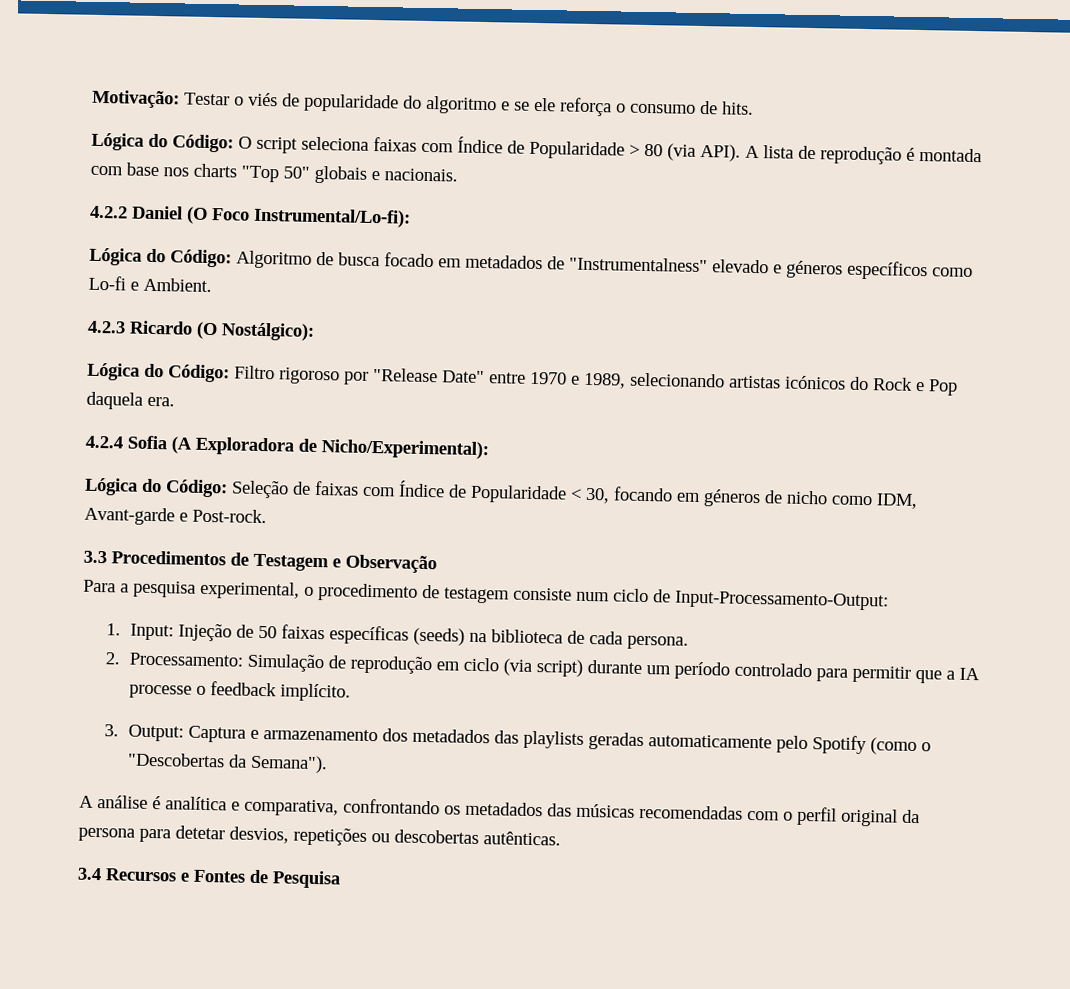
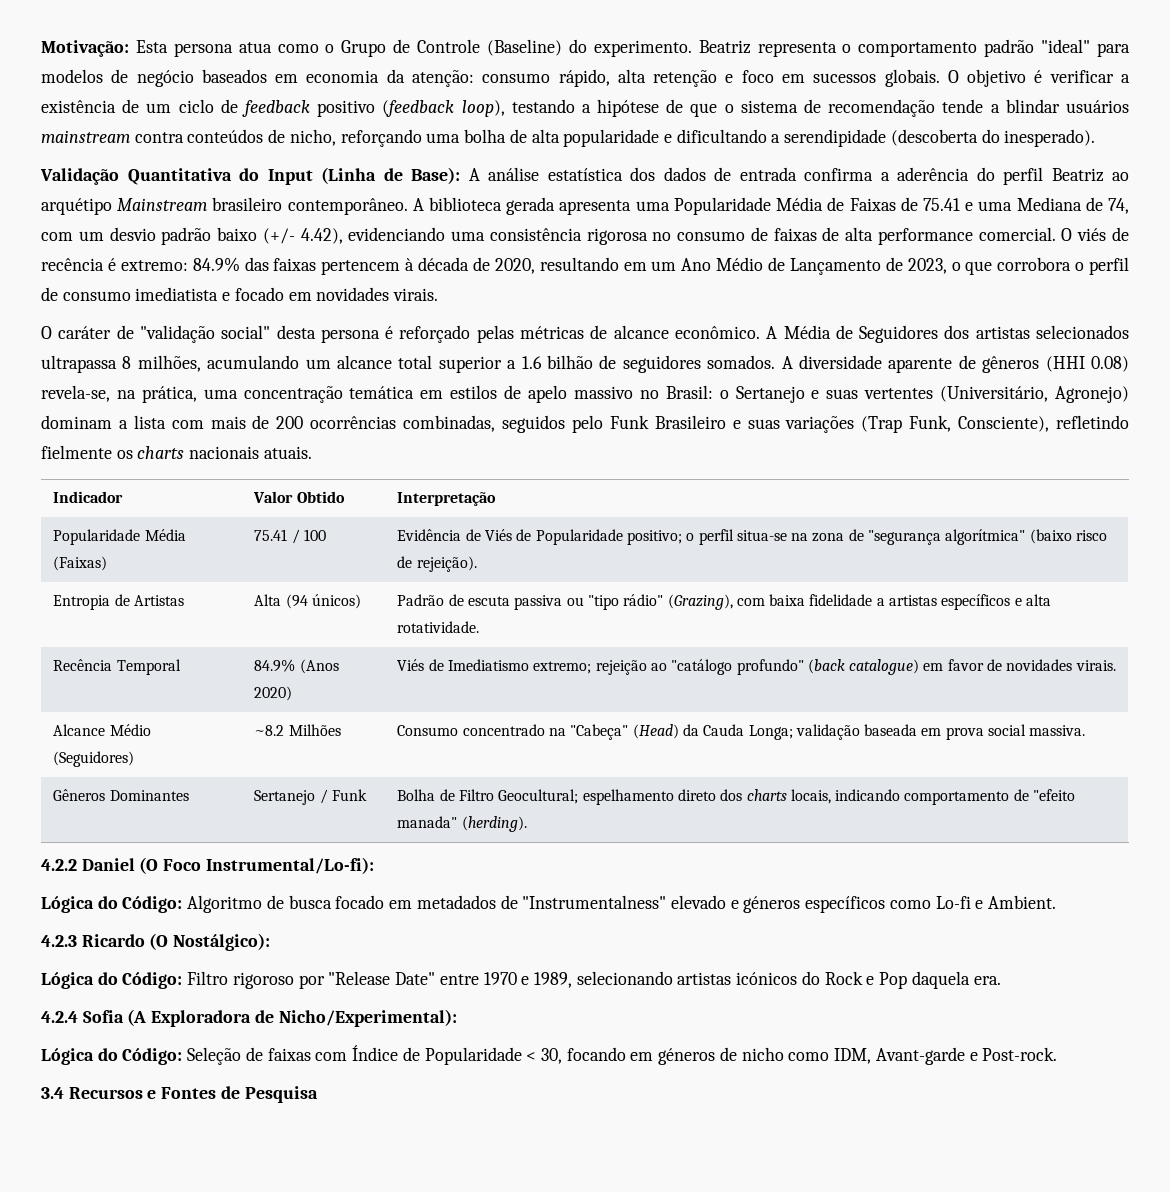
[184,92,754,117] [91,132,982,165] [90,162,458,184] Testar o viés de popularidade do algoritmo e se ele reforça o consumo de hits. // Lógica do Código: O script seleciona faixas com Índice de Popularidade > 80 (via API). A lista de reprodução é montada com base nos charts "Top 50" globais e nacionais. -> [135,39,1131,57] [41,69,1131,87] [41,99,1129,117] [41,129,1096,147] [40,167,1129,185] [41,197,1129,215] [41,227,1130,245] [41,257,1129,275] [41,287,439,301] [41,325,1129,343] [41,355,1129,373] [41,385,1129,403] [41,415,1129,433] [41,445,312,459] [53,491,124,503] [253,491,345,503] [397,492,497,506] [53,529,186,545] [53,556,108,571] [254,529,326,544] [397,529,1108,545] [397,556,477,572] [53,594,184,610] [254,594,361,609] [397,594,1052,610] [397,621,480,633] [53,659,181,675] [254,659,339,674] [254,686,293,701] [397,659,1116,675] [53,724,151,736] [53,751,135,767] [254,724,341,736] [397,724,1086,740] [53,789,189,801] [254,789,367,805] [397,789,1076,805] [397,816,527,832] Esta persona atua como o Grupo de Controle (Baseline) do experimento. Beatriz representa o comportamento padrão "ideal" para modelos de negócio baseados em economia da atenção: consumo rápido, alta retenção e foco em sucessos globais. O objetivo é verificar a existência de um ciclo de feedback positivo (feedback loop), testando a hipótese de que o sistema de recomendação tende a blindar usuários mainstream contra conteúdos de nicho, reforçando uma bolha de alta popularidade e dificultando a serendipidade (descoberta do inesperado). // Validação Quantitativa do Input (Linha de Base): A análise estatística dos dados de entrada confirma a aderência do perfil Beatriz ao arquétipo Mainstream brasileiro contemporâneo. A biblioteca gerada apresenta uma Popularidade Média de Faixas de 75.41 e uma Mediana de 74, com um desvio padrão baixo (+/- 4.42), evidenciando uma consistência rigorosa no consumo de faixas de alta performance comercial. O viés de recência é extremo: 84.9% das faixas pertencem à década de 2020, resultando em um Ano Médio de Lançamento de 2023, o que corrobora o perfil de consumo imediatista e focado em novidades virais. // O caráter de "validação social" desta persona é reforçado pelas métricas de alcance econômico. A Média de Seguidores dos artistas selecionados ultrapassa 8 milhões, acumulando um alcance total superior a 1.6 bilhão de seguidores somados. A diversidade aparente de gêneros (HHI 0.08) revela-se, na prática, uma concentração temática em estilos de apelo massivo no Brasil: o Sertanejo e suas vertentes (Universitário, Agronejo) dominam a lista com mais de 200 ocorrências combinadas, seguidos pelo Funk Brasileiro e suas variações (Trap Funk, Consciente), refletindo fielmente os charts nacionais atuais. // Indicador | Valor Obtido | Interpretação // Popularidade Média (Faixas) | 75.41 / 100 | Evidência de Viés de Popularidade positivo; o perfil situa-se na zona de "segurança algorítmica" (baixo risco de rejeição). // Entropia de Artistas | Alta (94 únicos) | Padrão de escuta passiva ou "tipo rádio" (Grazing), com baixa fidelidade a artistas específicos e alta rotatividade. // Recência Temporal | 84.9% (Anos 2020) | Viés de Imediatismo extremo; rejeição ao "catálogo profundo" (back catalogue) em favor de novidades virais. // Alcance Médio (Seguidores) | ~8.2 Milhões | Consumo concentrado na "Cabeça" (Head) da Cauda Longa; validação baseada em prova social massiva. // Gêneros Dominantes | Sertanejo / Funk | Bolha de Filtro Geocultural; espelhamento direto dos charts locais, indicando comportamento de "efeito manada" (herding).
[83,550,437,574] [83,579,889,611] [105,623,689,650] [104,652,980,684] [128,681,351,702] [103,724,931,756] [126,752,328,774] [79,795,920,827] [78,825,561,846] // 3.3 Procedimentos de Testagem e Observação // Para a pesquisa experimental, o procedimento de testagem consiste num ciclo de Input-Processamento-Output: // 1. Input: Injeção de 50 faixas específicas (seeds) na biblioteca de cada persona. // 2. Processamento: Simulação de reprodução em ciclo (via script) durante um período controlado para permitir que a IA processe o feedback implícito. // 3. Output: Captura e armazenamento dos metadados das playlists geradas automaticamente pelo Spotify (como o "Descobertas da Semana"). // A análise é analítica e comparativa, confrontando os metadados das músicas recomendadas com o perfil original da persona para detetar desvios, repetições ou descobertas autênticas. -> (1058, 1054) none

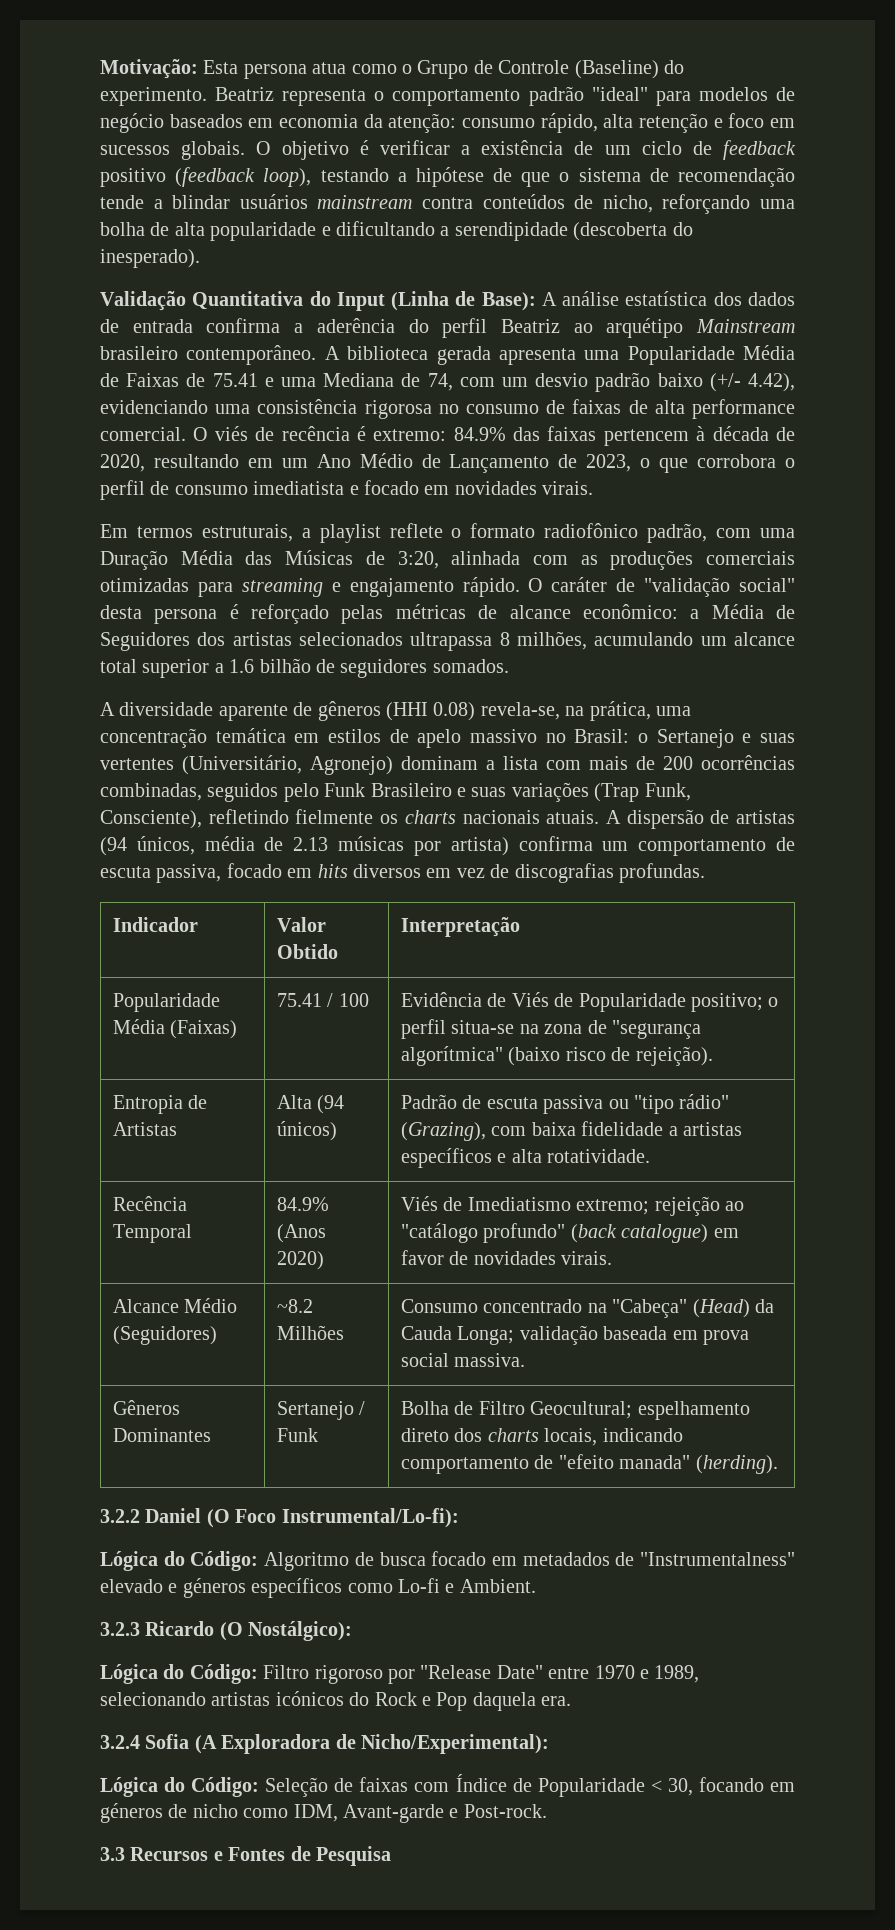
(439, 294) none -> [100,523,795,543] [100,550,795,570] [100,577,520,597] Em termos estruturais, a playlist reflete o formato radiofônico padrão, com uma Duração Média das Músicas de 3:20, alinhada com as produções comerciais otimizadas para streaming e engajamento rápido.
[674,326,778,339] econômico. A -> [582,604,700,619] econômico: a
(776, 362) none -> (509, 666) //
(312, 452) none -> [605,809,795,829] [100,836,795,856] [100,863,705,883] A dispersão de artistas (94 únicos, média de 2.13 músicas por artista) confirma um comportamento de escuta passiva, focado em hits diversos em vez de discografias profundas.
[41,859,77,871] 4.2.2 -> [100,1509,140,1523] 3.2.2
[41,935,77,947] 4.2.3 -> [100,1622,140,1636] 3.2.3
[41,1011,78,1023] 4.2.4 -> [100,1735,140,1749] 3.2.4
[41,1087,64,1099] 3.4 -> [100,1847,125,1861] 3.3

